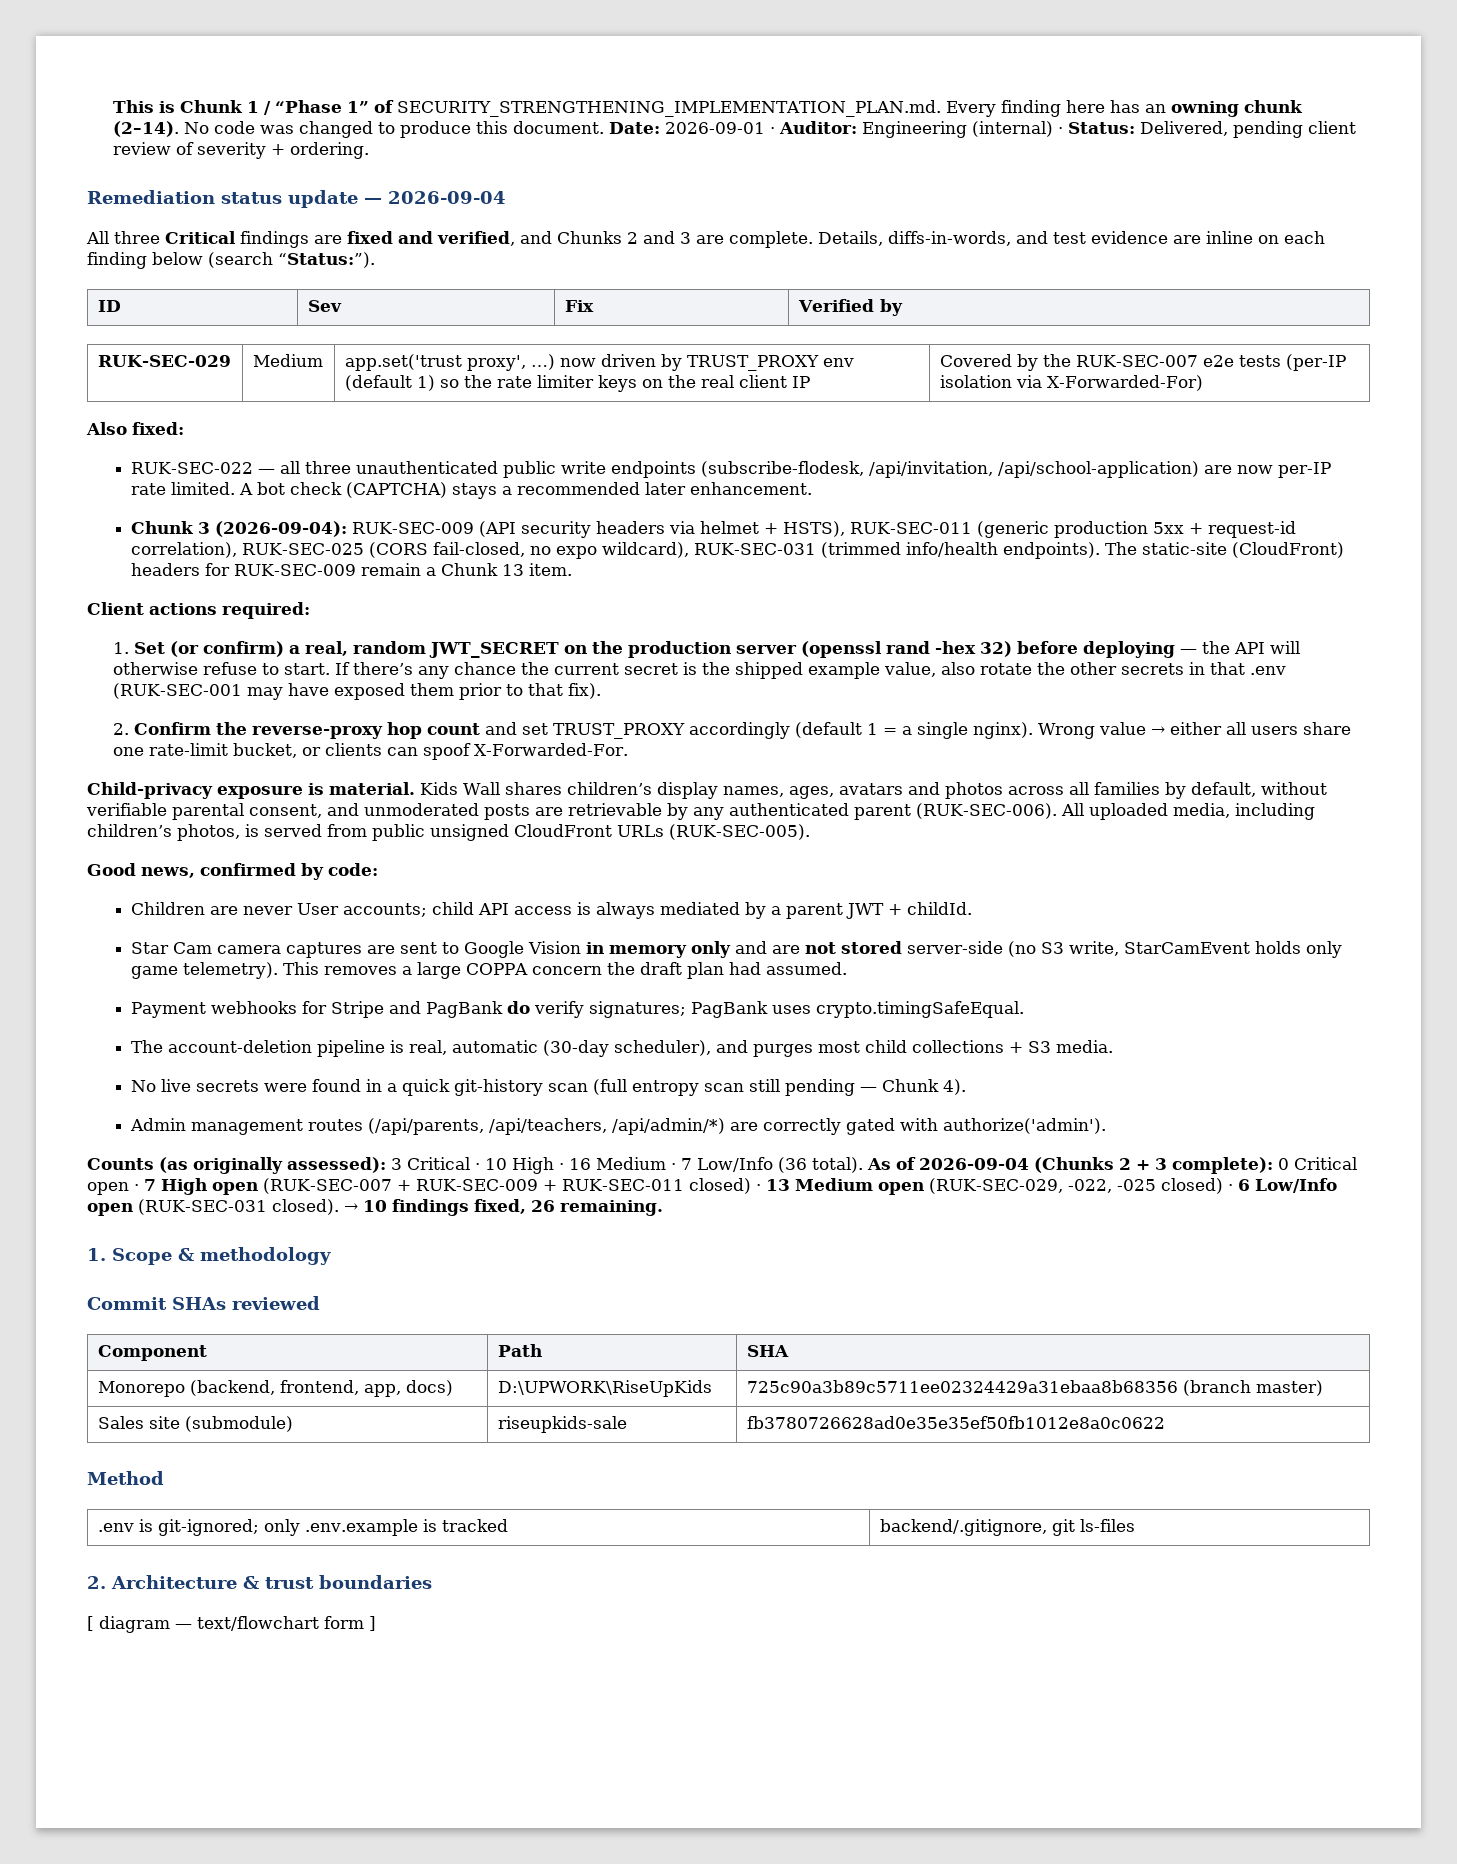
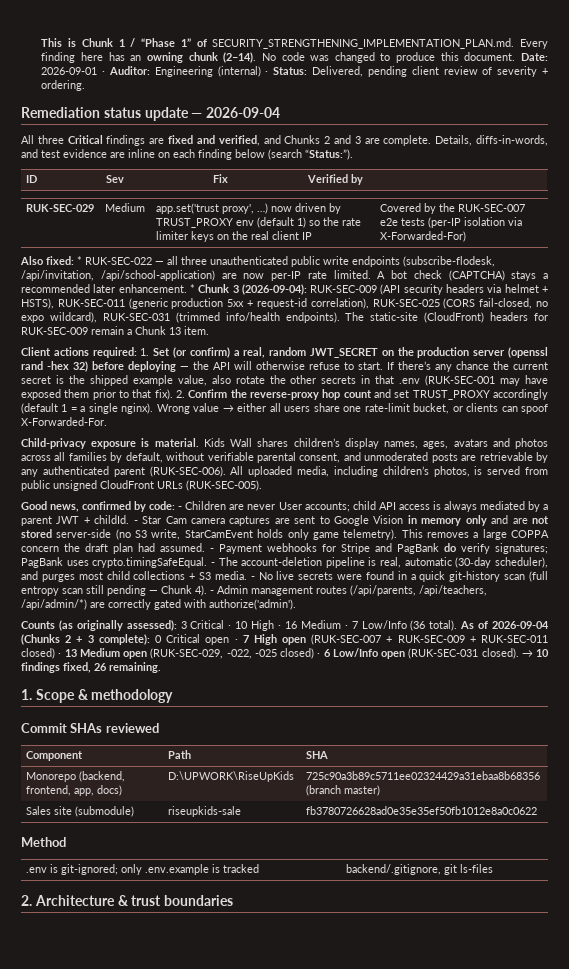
(184, 428) // -> [77,256,82,265] *
(812, 488) // -> [189,284,195,293] *
(310, 610) // -> (137, 352) none
(601, 691) // -> (173, 394) none
(378, 869) // -> [178,506,183,510] -
(972, 908) // -> [133,520,138,524] -
(847, 968) // -> [210,548,214,552] -
(1024, 1009) // -> [210,562,215,566] -
(1113, 1046) // -> [250,576,255,580] -
(966, 1087) // -> [210,590,214,594] -
[87,1616,376,1633] // [ diagram — text/flowchart form ] -> (234, 900) none

